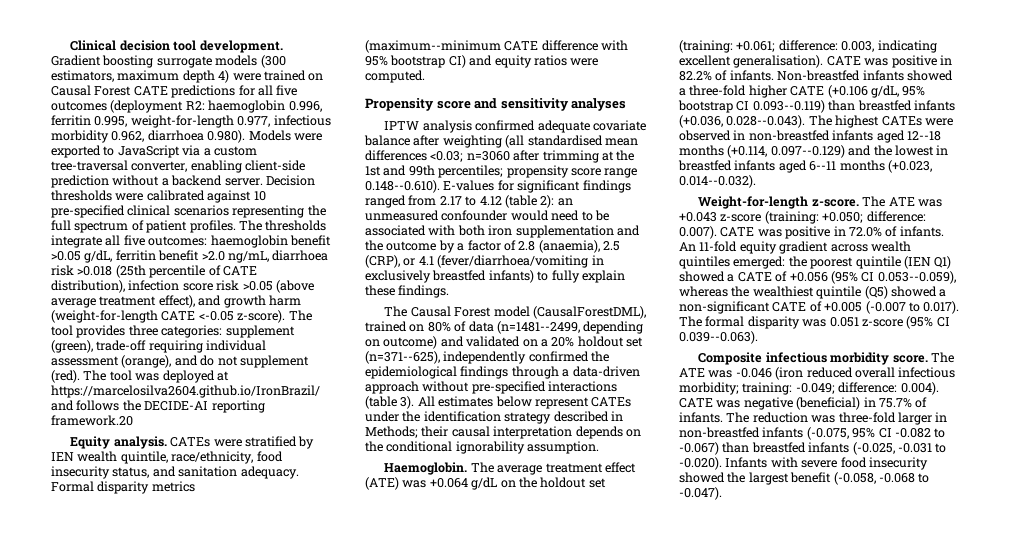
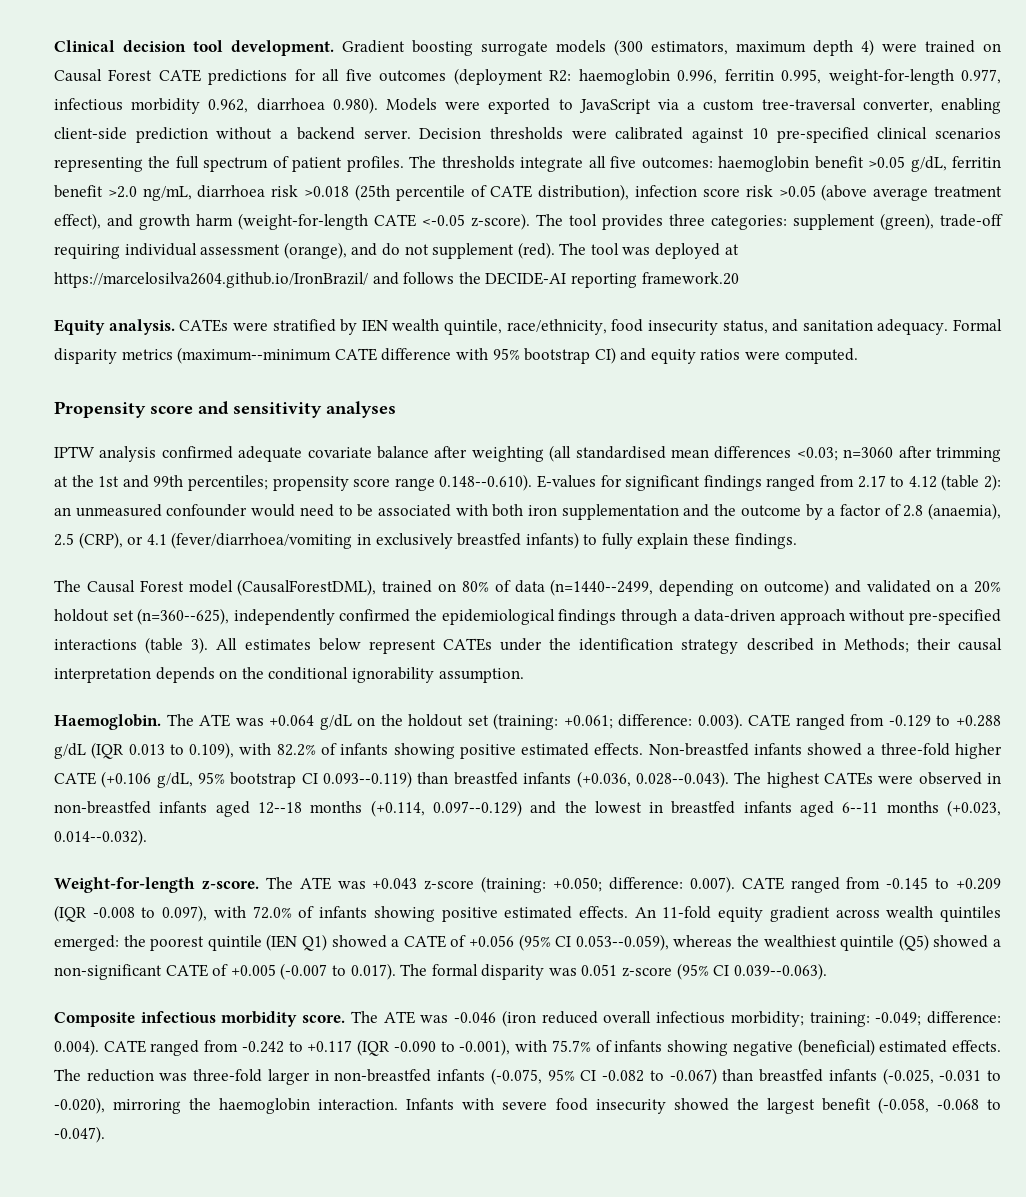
[496,321,580,334] (n=1481--2499, -> [550,579,654,596] (n=1440--2499,
[365,351,440,364] (n=371--625), -> [137,608,230,625] (n=360--625),
[497,462,636,475] [365,477,399,490] average treatment effect (ATE) -> [199,714,231,727] ATE
[841,40,937,53] [679,55,952,68] [679,70,774,81] 0.003, indicating excellent generalisation). CATE was positive in 82.2% of infants. -> [697,713,1001,730] [54,742,644,759] 0.003). CATE ranged from -0.129 to +0.288 g/dL (IQR 0.013 to 0.109), with 82.2% of infants showing positive estimated effects.
[757,226,944,239] was positive in 72.0% of infants. -> [790,877,1001,893] [54,905,628,922] ranged from -0.145 to +0.209 (IQR -0.008 to 0.097), with 72.0% of infants showing positive estimated effects.
[716,397,928,410] [679,412,723,423] was negative (beneficial) in 75.7% of infants. -> [150,1039,1001,1056] ranged from -0.242 to +0.117 (IQR -0.090 to -0.001), with 75.7% of infants showing negative (beneficial) estimated effects.
[679,457,722,470] -0.020). -> [54,1097,399,1114] -0.020), mirroring the haemoglobin interaction.

